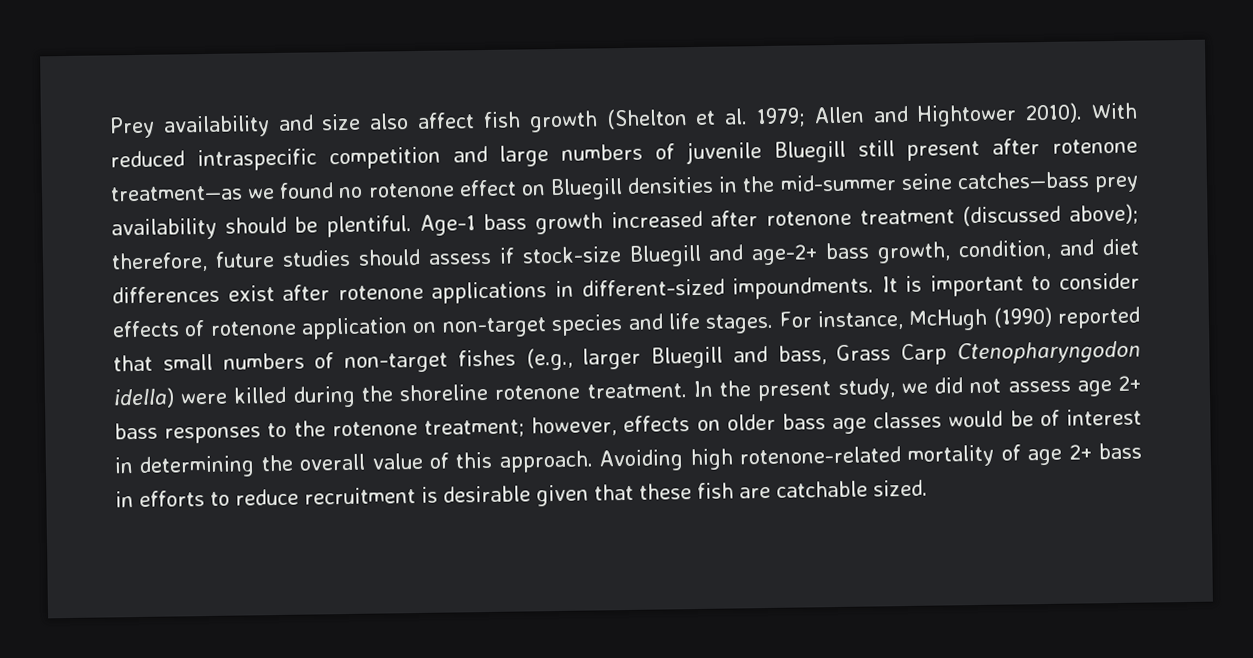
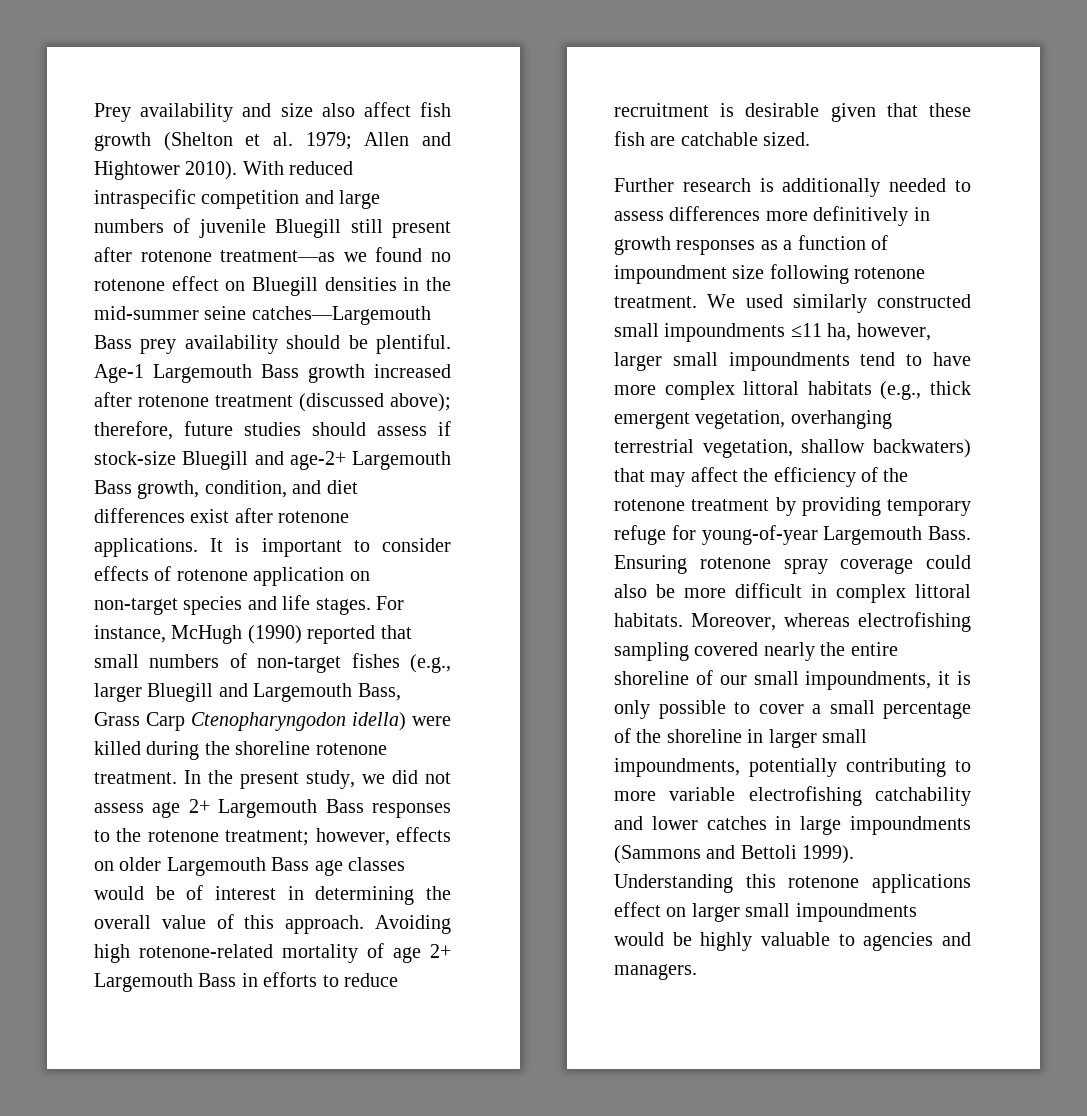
[956,171,1090,190] catches—bass -> [251,306,431,325] [94,335,132,349] catches—Largemouth Bass
[483,213,528,231] bass -> [153,364,299,383] Largemouth Bass
[825,242,871,260] bass -> [352,451,451,470] [94,480,132,494] Largemouth Bass
[431,276,875,304] applications in different-sized impoundments. -> [94,538,198,557] applications.
[777,345,827,365] bass, -> [253,683,401,702] Largemouth Bass,
[114,422,158,440] bass -> [218,799,364,818] Largemouth Bass
[781,413,826,430] bass -> [166,857,310,876] Largemouth Bass
[1097,442,1142,460] bass -> [94,973,237,992] Largemouth Bass
(928, 488) none -> [614,178,971,197] [614,206,930,226] [614,235,888,255] [614,264,926,284] [614,294,971,313] [614,323,931,342] [614,352,971,371] [614,381,971,400] [614,410,892,429] [614,439,971,458] [614,467,909,487] [614,497,971,516] [614,525,971,545] [614,555,971,574] [614,583,971,603] [614,612,971,632] [614,642,898,661] [614,670,971,690] [614,700,971,719] [614,728,867,748] [614,758,971,777] [614,786,971,806] [614,816,971,835] [614,845,855,864] [614,874,971,893] [614,902,917,922] [614,932,971,951] [614,964,697,980] // Further research is additionally needed to assess differences more definitively in growth responses as a function of impoundment size following rotenone treatment. We used similarly constructed small impoundments ≤11 ha, however, larger small impoundments tend to have more complex littoral habitats (e.g., thick emergent vegetation, overhanging terrestrial vegetation, shallow backwaters) that may affect the efficiency of the rotenone treatment by providing temporary refuge for young-of-year Largemouth Bass. Ensuring rotenone spray coverage could also be more difficult in complex littoral habitats. Moreover, whereas electrofishing sampling covered nearly the entire shoreline of our small impoundments, it is only possible to cover a small percentage of the shoreline in larger small impoundments, potentially contributing to more variable electrofishing catchability and lower catches in large impoundments (Sammons and Bettoli 1999). Understanding this rotenone applications effect on larger small impoundments would be highly valuable to agencies and managers.

